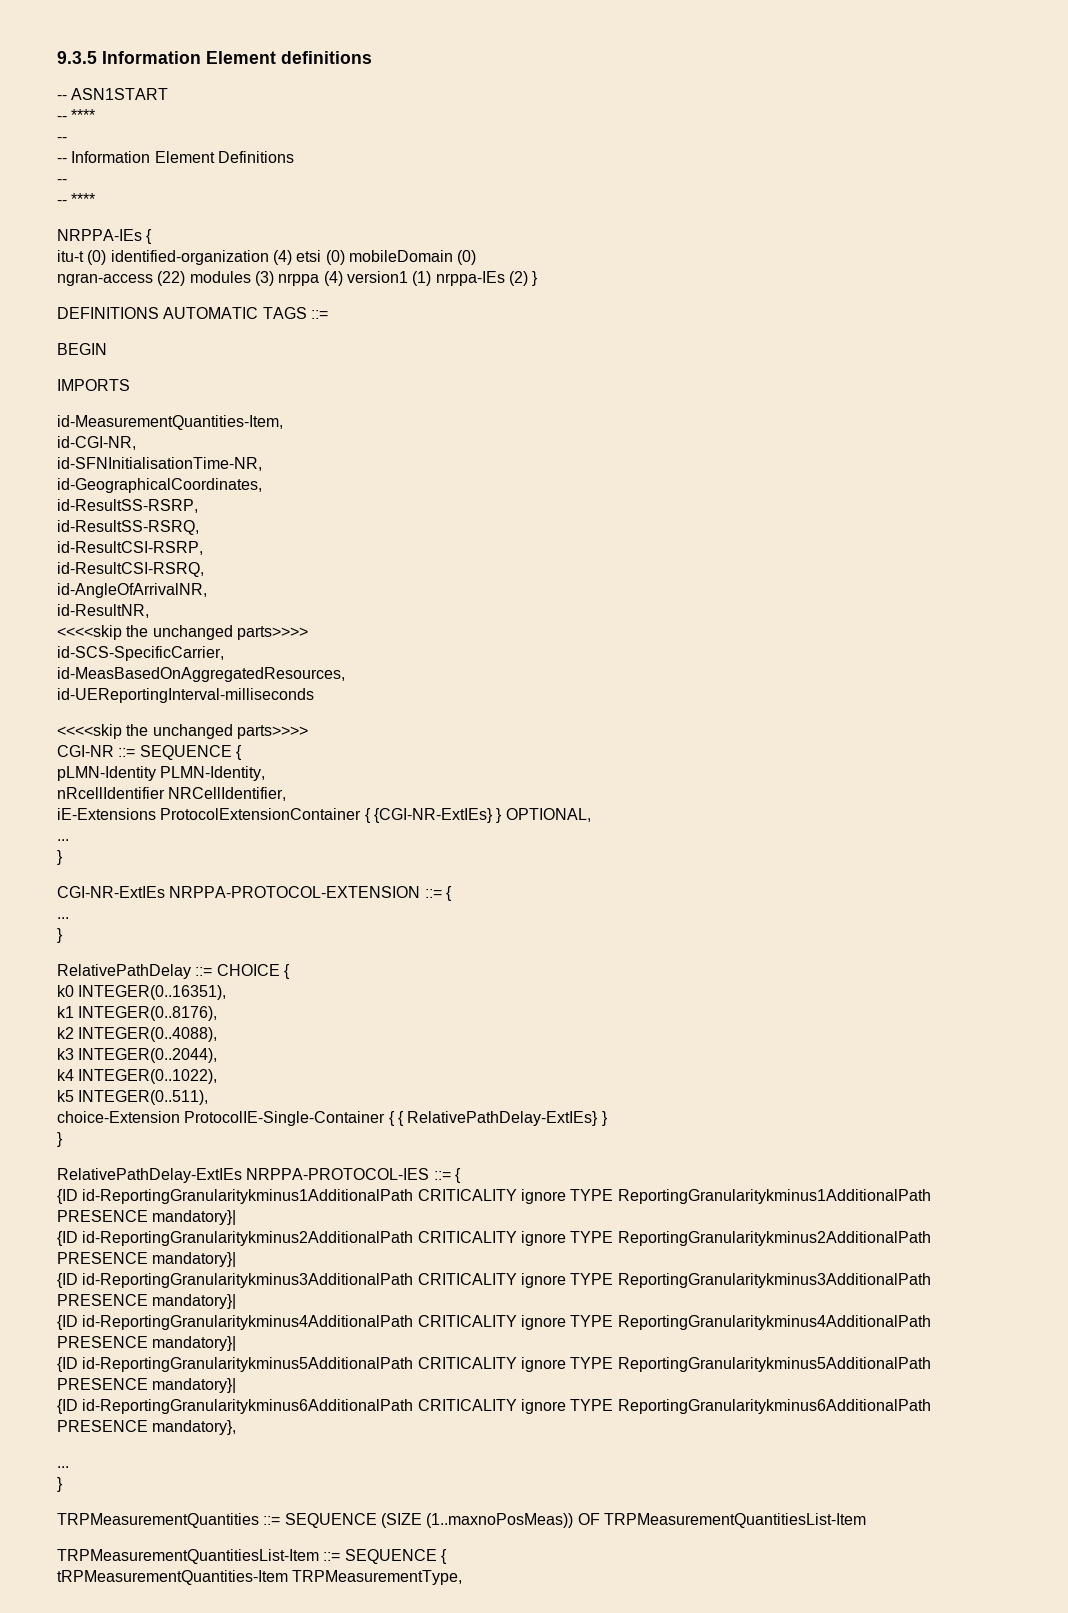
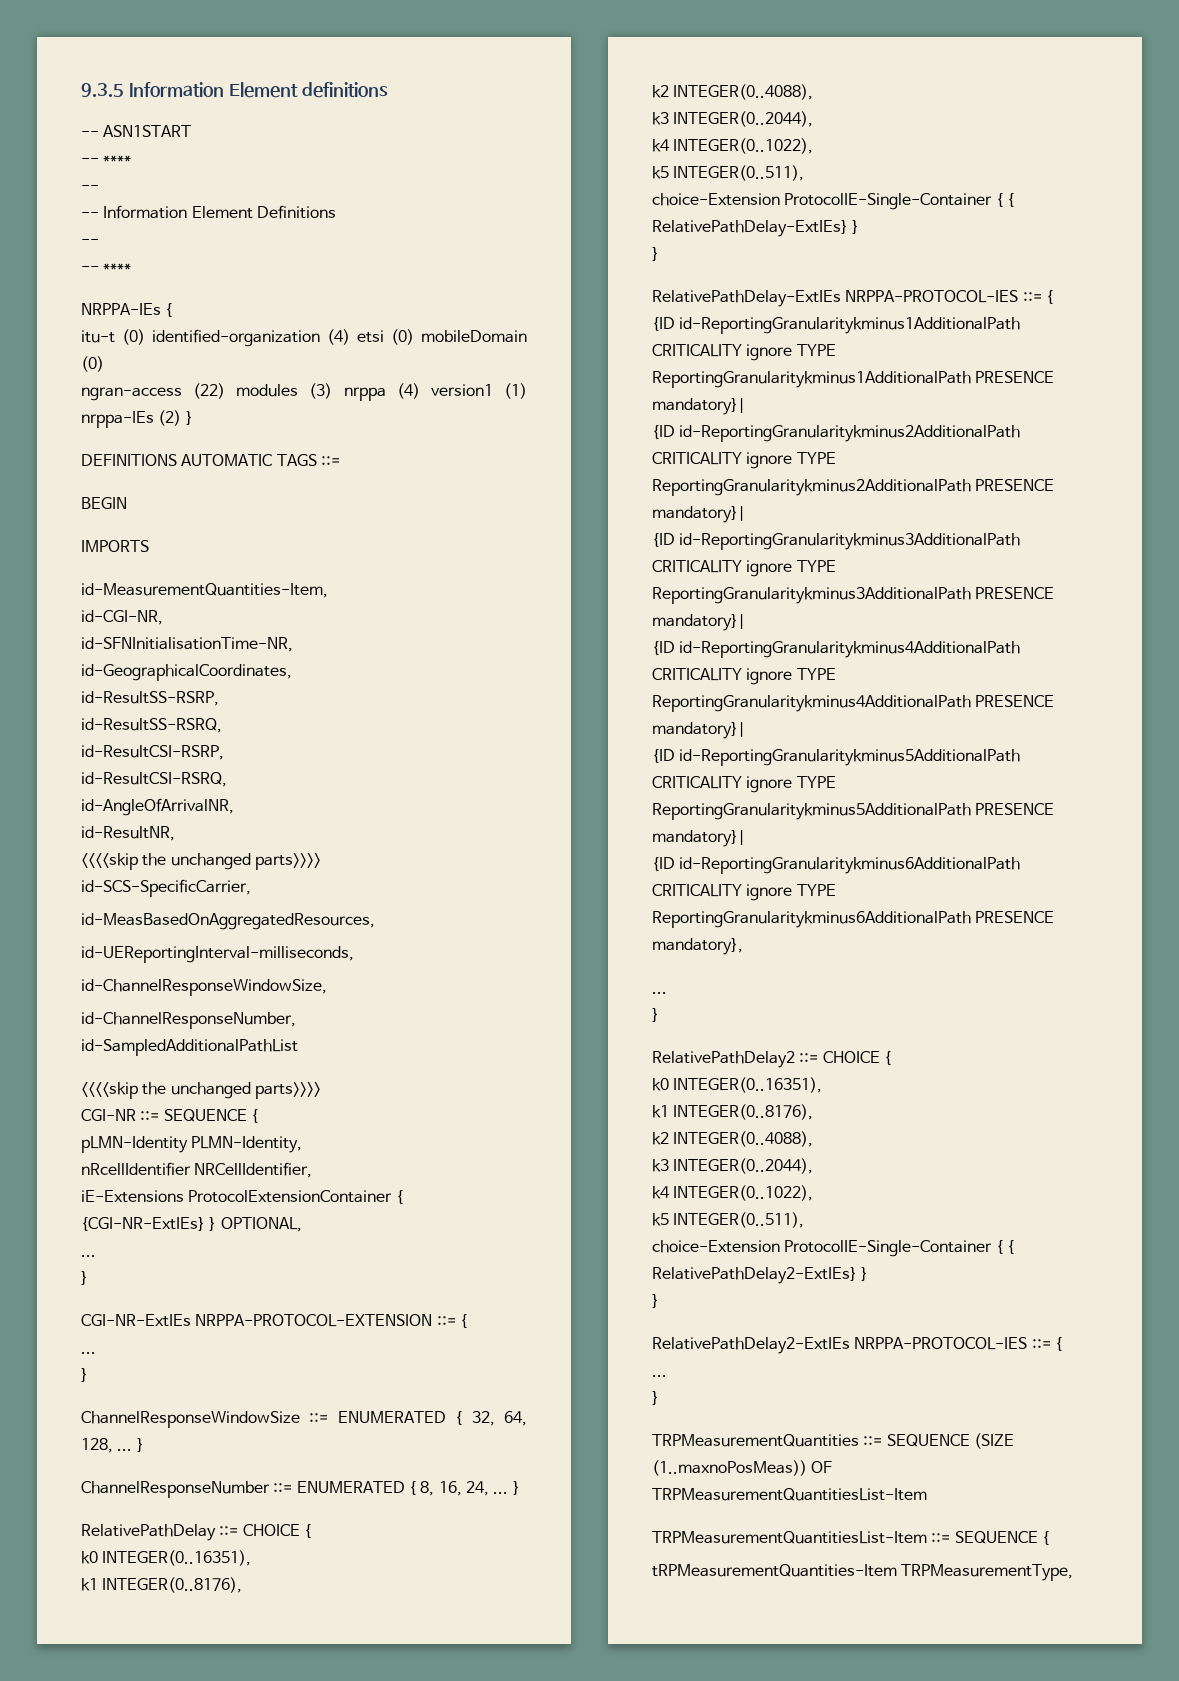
[57,688,314,703] id-UEReportingInterval-milliseconds -> [81,946,354,963] [81,979,327,996] [81,1012,296,1029] [81,1039,298,1056] id-UEReportingInterval-milliseconds, // id-ChannelResponseWindowSize, // id-ChannelResponseNumber, // id-SampledAdditionalPathList
(63, 935) none -> [81,1411,527,1428] [81,1438,144,1453] [81,1481,520,1498] // ChannelResponseWindowSize ::= ENUMERATED { 32, 64, 128, ... } // ChannelResponseNumber ::= ENUMERATED { 8, 16, 24, ... }
(63, 1484) none -> [652,1051,891,1068] [652,1077,823,1093] [652,1104,814,1120] [652,1131,814,1147] [652,1158,814,1174] [652,1185,814,1201] [652,1212,805,1228] [652,1240,1014,1257] [652,1267,869,1284] [652,1294,659,1308] [652,1337,1062,1354] [652,1375,667,1377] [652,1391,659,1405] // RelativePathDelay2 ::= CHOICE { // k0 INTEGER(0..16351), // k1 INTEGER(0..8176), // k2 INTEGER(0..4088), // k3 INTEGER(0..2044), // k4 INTEGER(0..1022), // k5 INTEGER(0..511), // choice-Extension ProtocolIE-Single-Container { { RelativePathDelay2-ExtIEs} } // } // RelativePathDelay2-ExtIEs NRPPA-PROTOCOL-IES ::= { // ... // }

